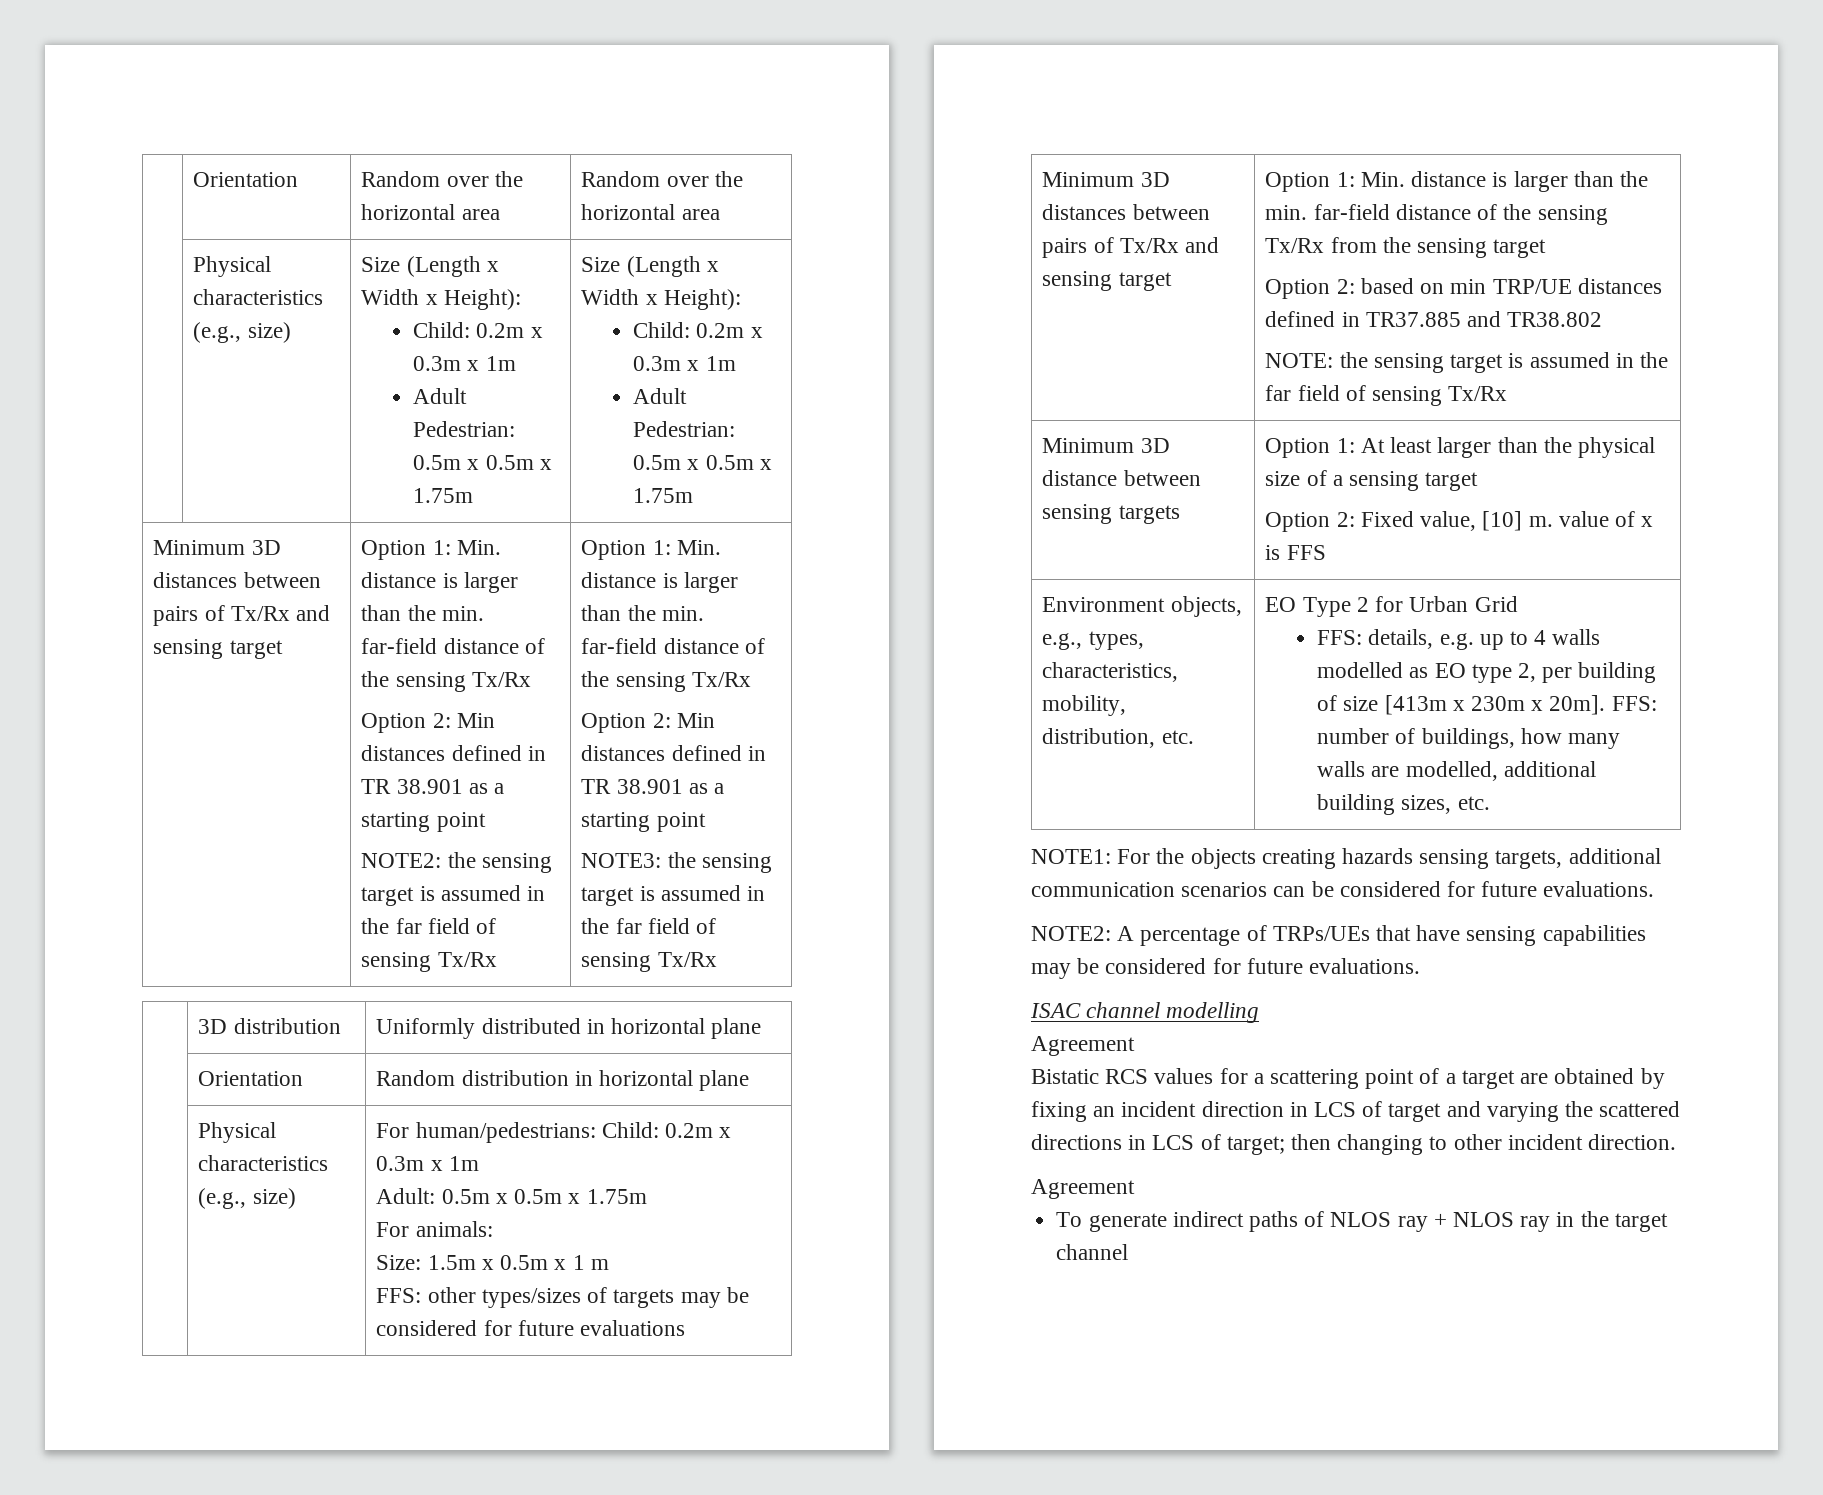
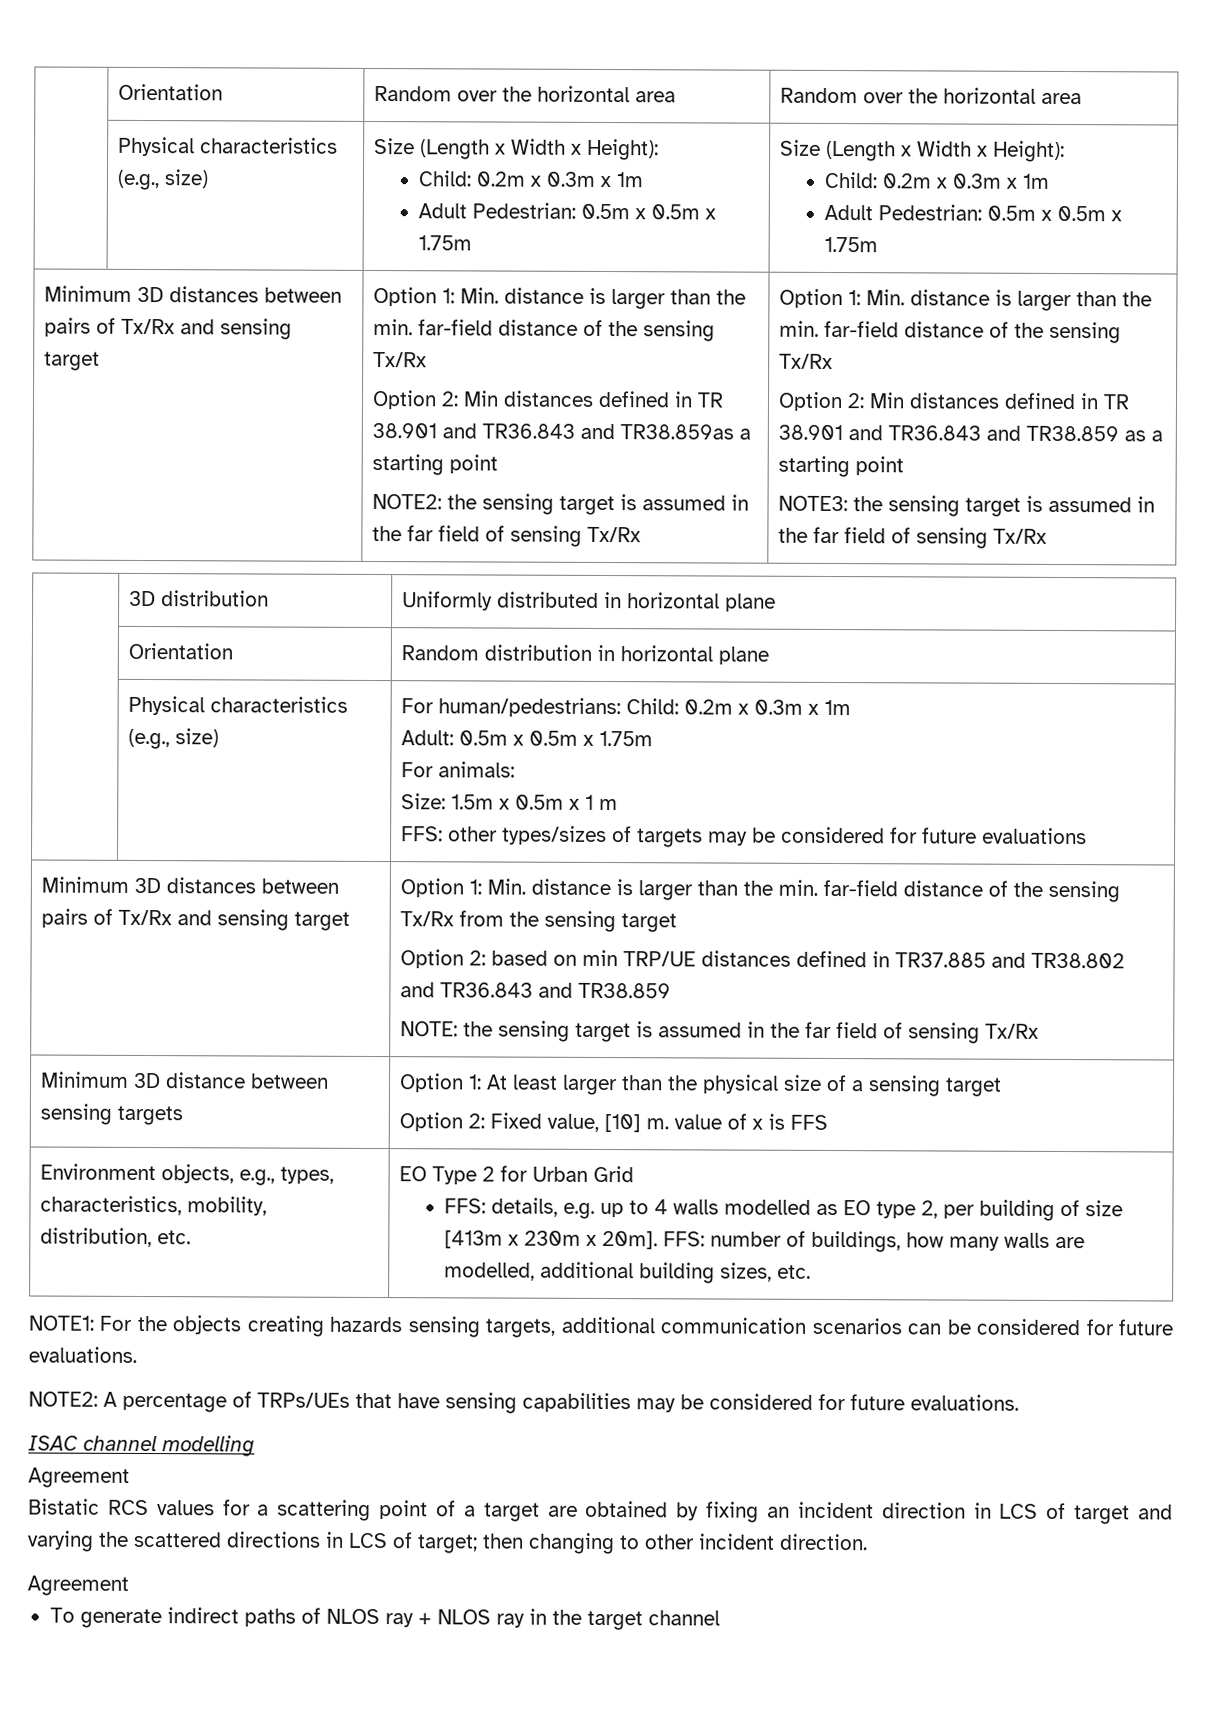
[468,783,488,794] as -> [442,423,735,440] and TR36.843 and TR38.859as
(683, 786) none -> [848,425,1120,442] and TR36.843 and TR38.859
(1603, 319) none -> [400,982,672,999] and TR36.843 and TR38.859

